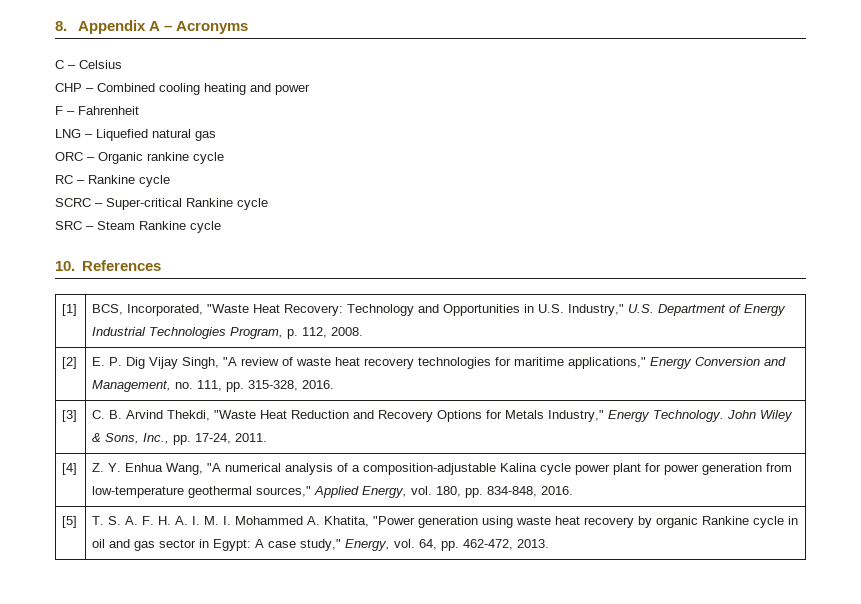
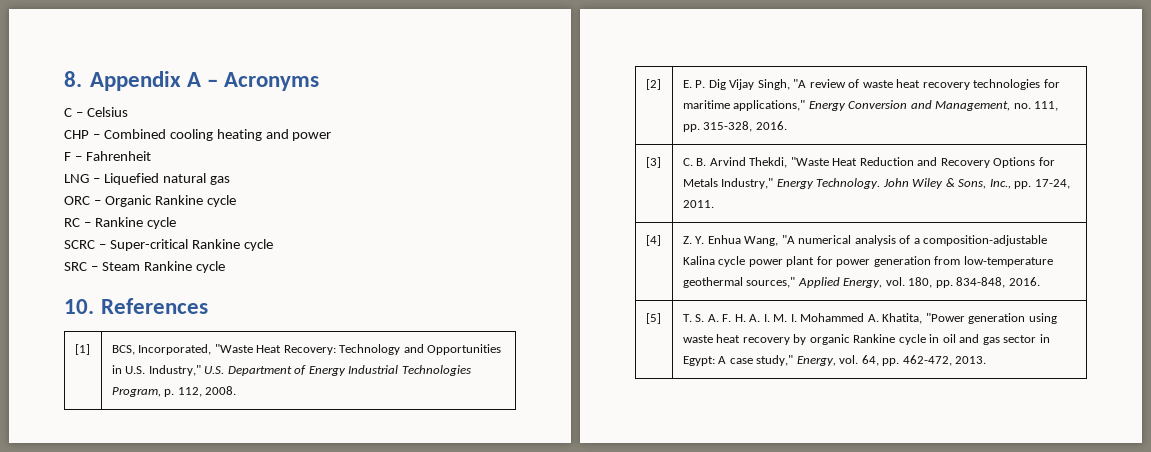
[147,152,189,161] rankine -> [154,195,203,205] Rankine

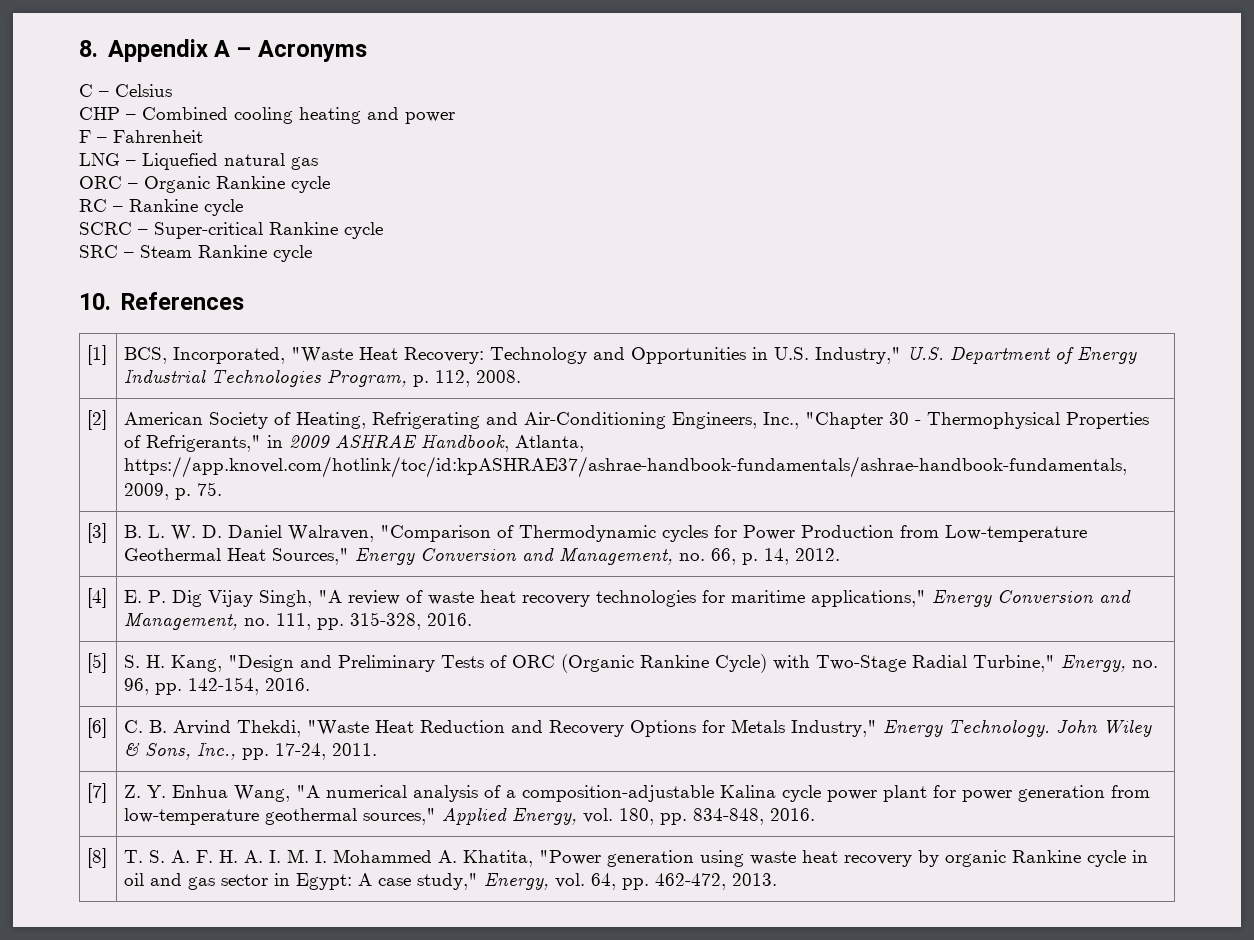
(661, 84) none -> [124,412,1150,429] [124,434,585,452] [124,456,1128,478] [124,482,223,500] [87,523,108,543] [124,525,1088,542] [124,547,841,565] [87,588,108,608] | American Society of Heating, Refrigerating and Air-Conditioning Engineers, Inc., "Chapter 30 - Thermophysical Properties of Refrigerants," in 2009 ASHRAE Handbook, Atlanta, https://app.knovel.com/hotlink/toc/id:kpASHRAE37/ashrae-handbook-fundamentals/ashrae-handbook-fundamentals, 2009, p. 75. // [3] | B. L. W. D. Daniel Walraven, "Comparison of Thermodynamic cycles for Power Production from Low-temperature Geothermal Heat Sources," Energy Conversion and Management, no. 66, p. 14, 2012. // [4]
[645,157,661,168] [3] -> [87,653,108,673] [124,654,1159,673] [124,677,311,695] [87,718,108,738] [5] | S. H. Kang, "Design and Preliminary Tests of ORC (Organic Rankine Cycle) with Two-Stage Radial Turbine," Energy, no. 96, pp. 142-154, 2016. // [6]
[645,235,661,246] [4] -> [87,783,108,803] [7]
[645,313,661,324] [5] -> [87,848,108,868] [8]

